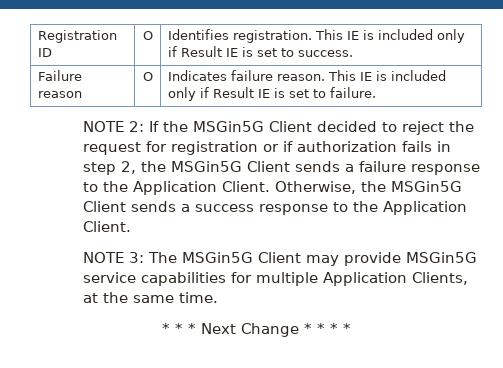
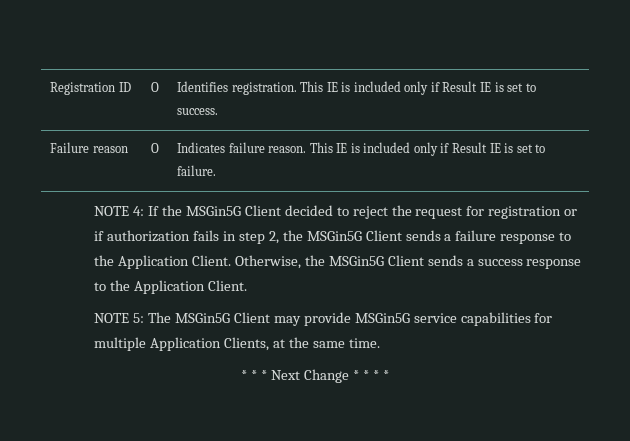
[128,121,144,132] 2: -> [133,206,145,216] 4:
[128,252,144,263] 3: -> [133,313,145,323] 5:

